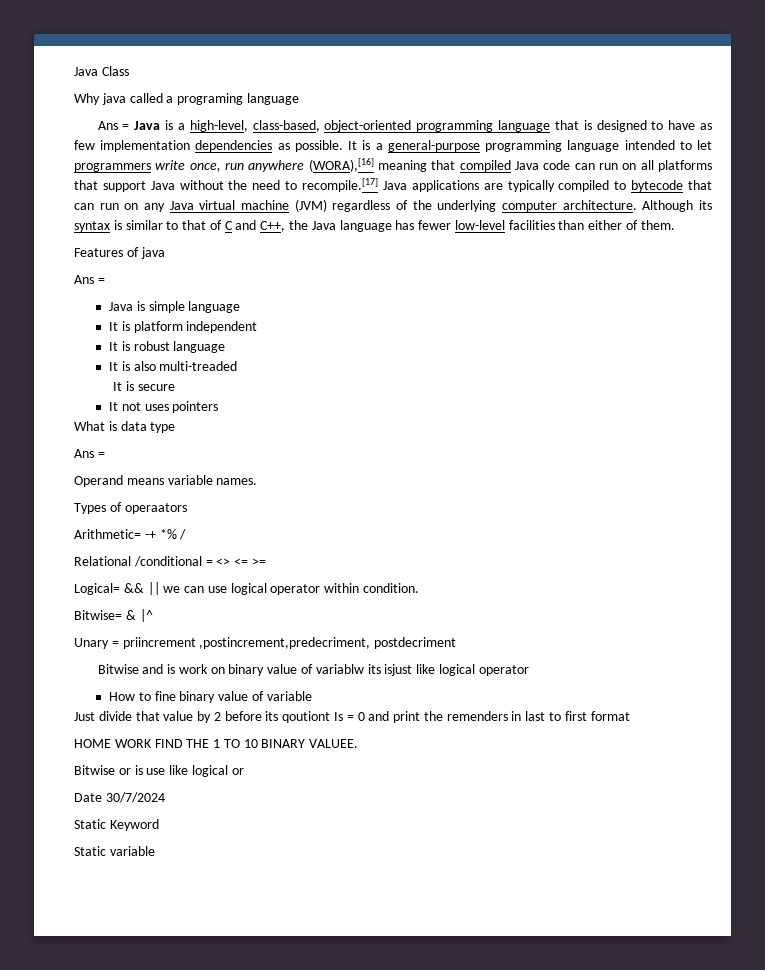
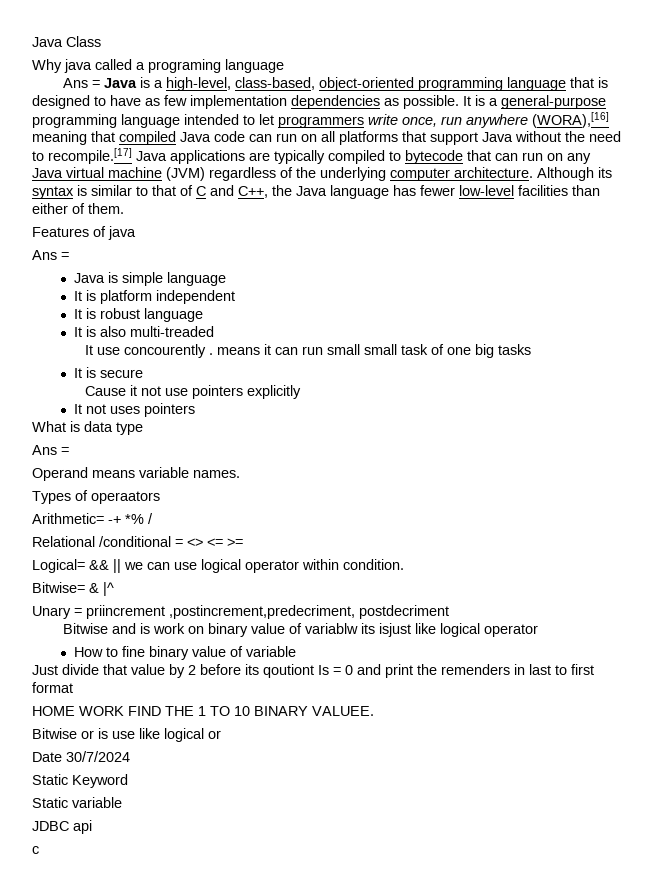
[126,381,175,391] is secure -> [96,344,531,358] [74,367,144,378] [84,385,301,399] use concourently . means it can run small small task of one big tasks // It is secure // Cause it not use pointers explicitly
(155, 851) none -> [32,820,92,834] [32,846,39,854] // JDBC api // c

